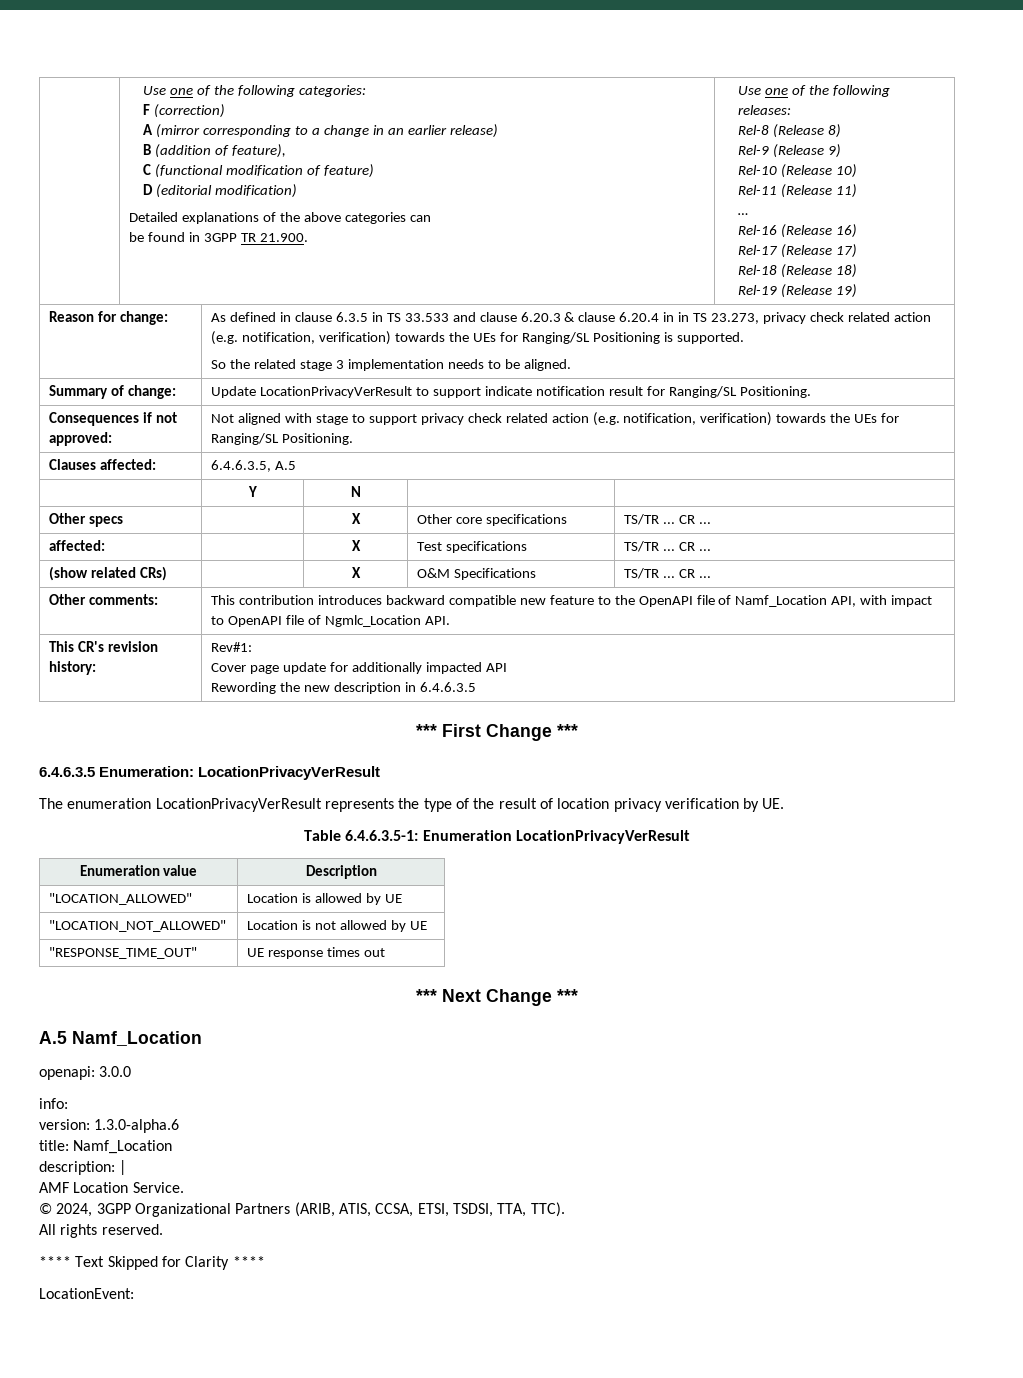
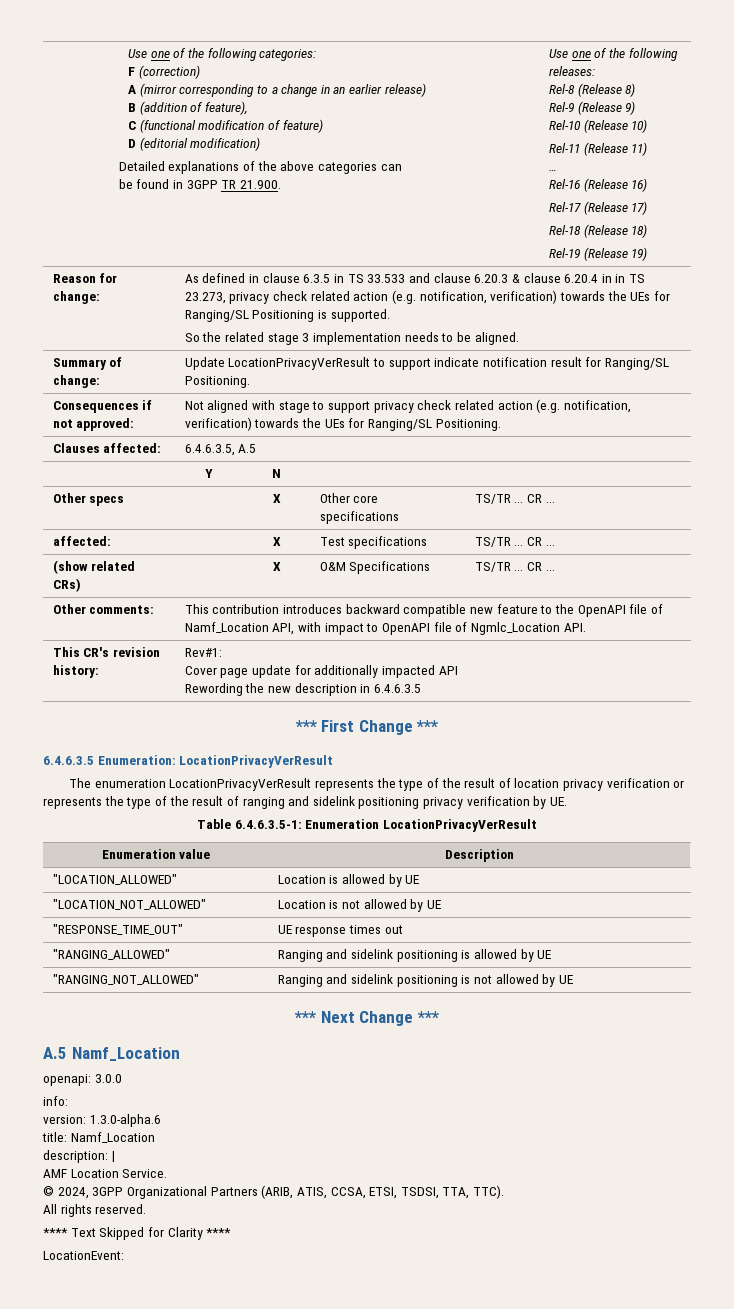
(739, 803) none -> [673,780,685,788] [43,796,530,809] or represents the type of the result of ranging and sidelink positioning privacy verification
(386, 952) none -> [52,949,170,960] [277,949,552,962] [52,974,199,985] [277,974,573,987] // "RANGING_ALLOWED" | Ranging and sidelink positioning is allowed by UE // "RANGING_NOT_ALLOWED" | Ranging and sidelink positioning is not allowed by UE

